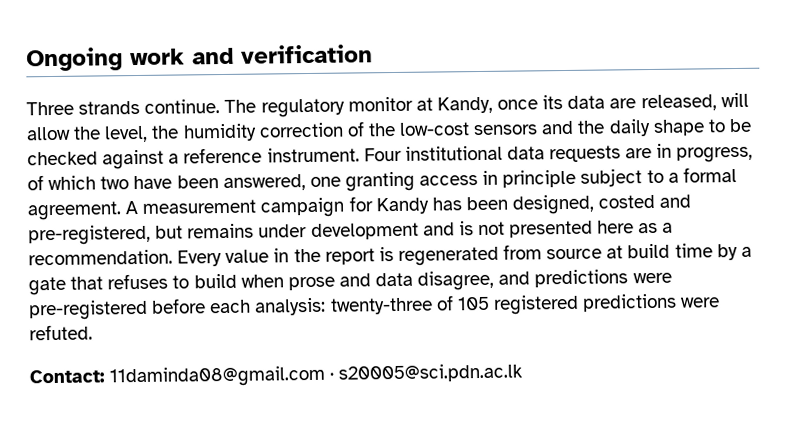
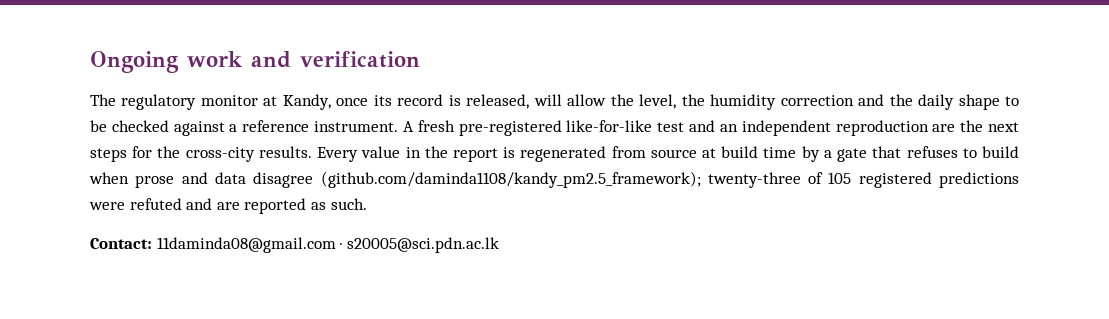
[26,99,221,116] Three strands continue. -> (420, 59) none
[567,95,637,109] data are -> [397,94,461,106] record is
[346,121,539,137] of the low-cost sensors -> (854, 100) none
[363,143,754,163] [27,166,737,192] [27,194,692,221] [28,220,674,246] [28,249,173,266] Four institutional data requests are in progress, of which two have been answered, one granting access in principle subject to a formal agreement. A measurement campaign for Kandy has been designed, costed and pre-registered, but remains under development and is not presented here as a recommendation. -> [402,120,1020,136] [90,146,312,162] A fresh pre-registered like-for-like test and an independent reproduction are the next steps for the cross-city results.
[417,269,672,291] [28,297,327,321] disagree, and predictions were pre-registered before each analysis: -> [253,171,701,188] disagree (github.com/daminda1108/kandy_pm2.5_framework);
[29,324,93,341] refuted. -> [129,198,367,214] refuted and are reported as such.

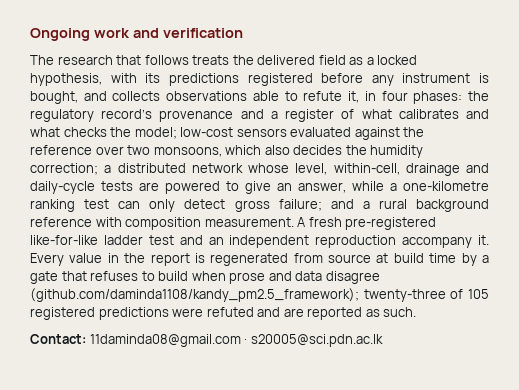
[121,94,1020,110] [90,120,399,136] regulatory monitor at Kandy, once its record is released, will allow the level, the humidity correction and the daily shape to be checked against a reference instrument. -> [57,55,418,65] [30,73,489,86] [30,91,490,104] [30,109,490,122] [30,127,425,140] [30,145,424,158] [30,163,489,176] [30,181,489,194] [30,199,490,212] [30,217,294,230] research that follows treats the delivered field as a locked hypothesis, with its predictions registered before any instrument is bought, and collects observations able to refute it, in four phases: the regulatory record’s provenance and a register of what calibrates and what checks the model; low-cost sensors evaluated against the reference over two monsoons, which also decides the humidity correction; a distributed network whose level, within-cell, drainage and daily-cycle tests are powered to give an answer, while a one-kilometre ranking test can only detect gross failure; and a rural background reference with composition measurement.
(653, 126) none -> [103,235,143,245] ladder
[932,120,1020,132] [90,146,312,162] are the next steps for the cross-city results. -> [402,235,489,248] accompany it.

